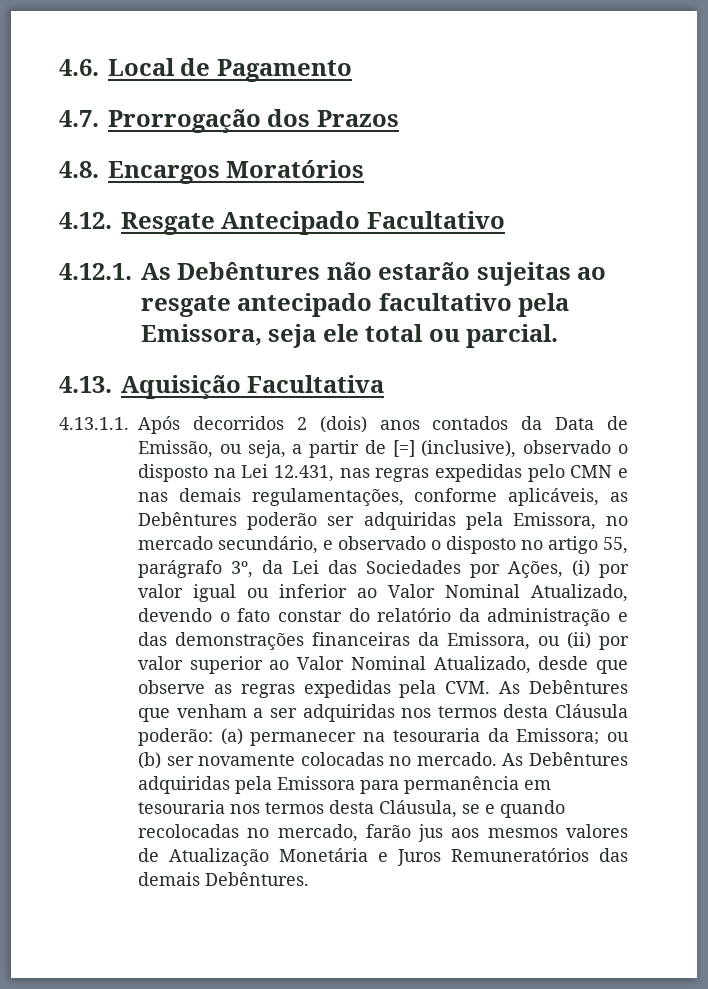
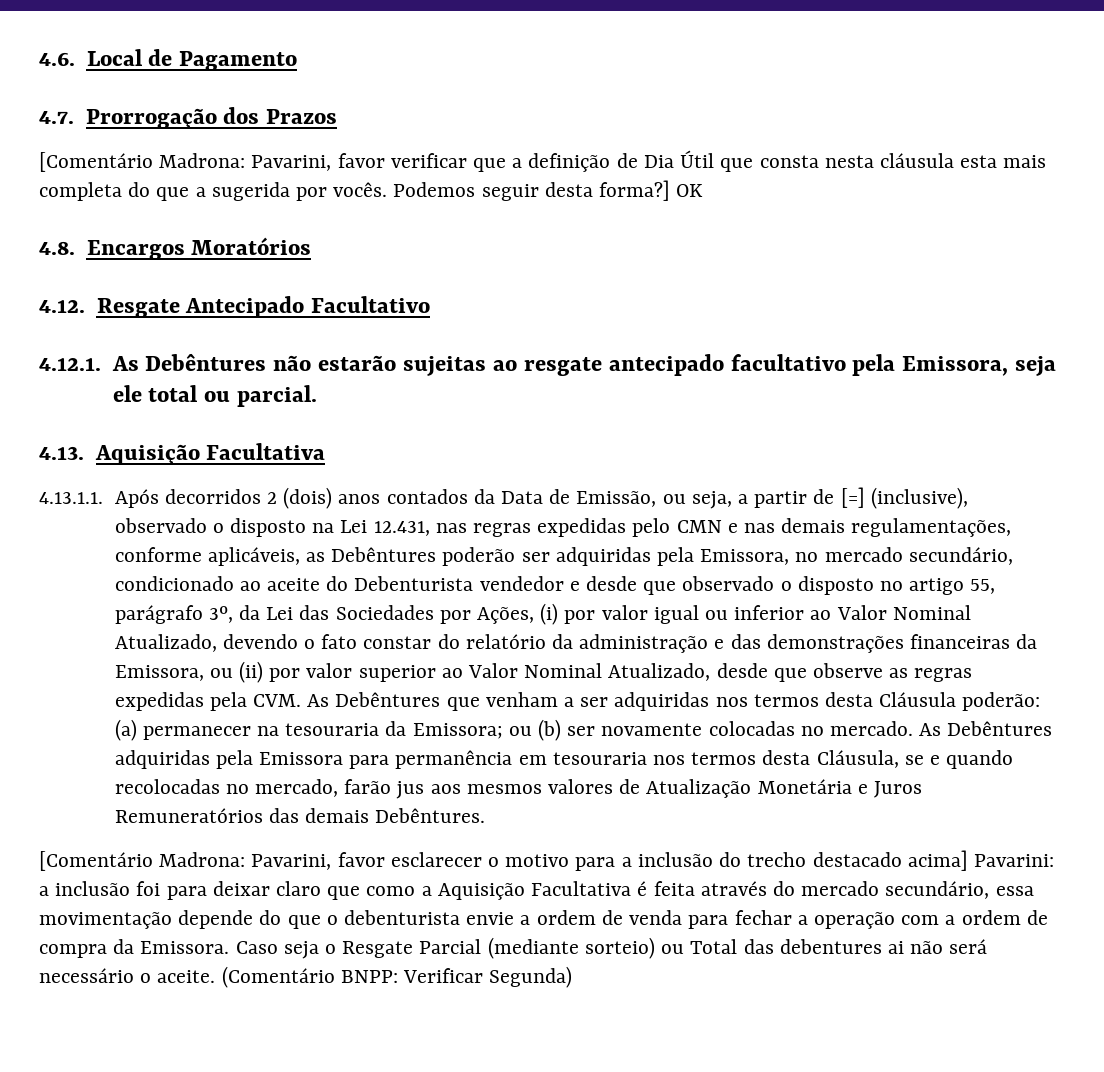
(399, 118) none -> [39,150,1047,172] [39,180,704,201] // [Comentário Madrona: Pavarini, favor verificar que a definição de Dia Útil que consta nesta cláusula esta mais completa do que a sugerida por vocês. Podemos seguir desta forma?] OK
[323,540,333,550] e -> [114,576,677,595] condicionado ao aceite do Debenturista vendedor e desde que
(309, 879) none -> [39,850,1054,871] [39,881,1034,900] [39,910,1048,929] [39,937,988,959] [39,966,573,988] // [Comentário Madrona: Pavarini, favor esclarecer o motivo para a inclusão do trecho destacado acima] Pavarini: a inclusão foi para deixar claro que como a Aquisição Facultativa é feita através do mercado secundário, essa movimentação depende do que o debenturista envie a ordem de venda para fechar a operação com a ordem de compra da Emissora. Caso seja o Resgate Parcial (mediante sorteio) ou Total das debentures ai não será necessário o aceite. (Comentário BNPP: Verificar Segunda)

